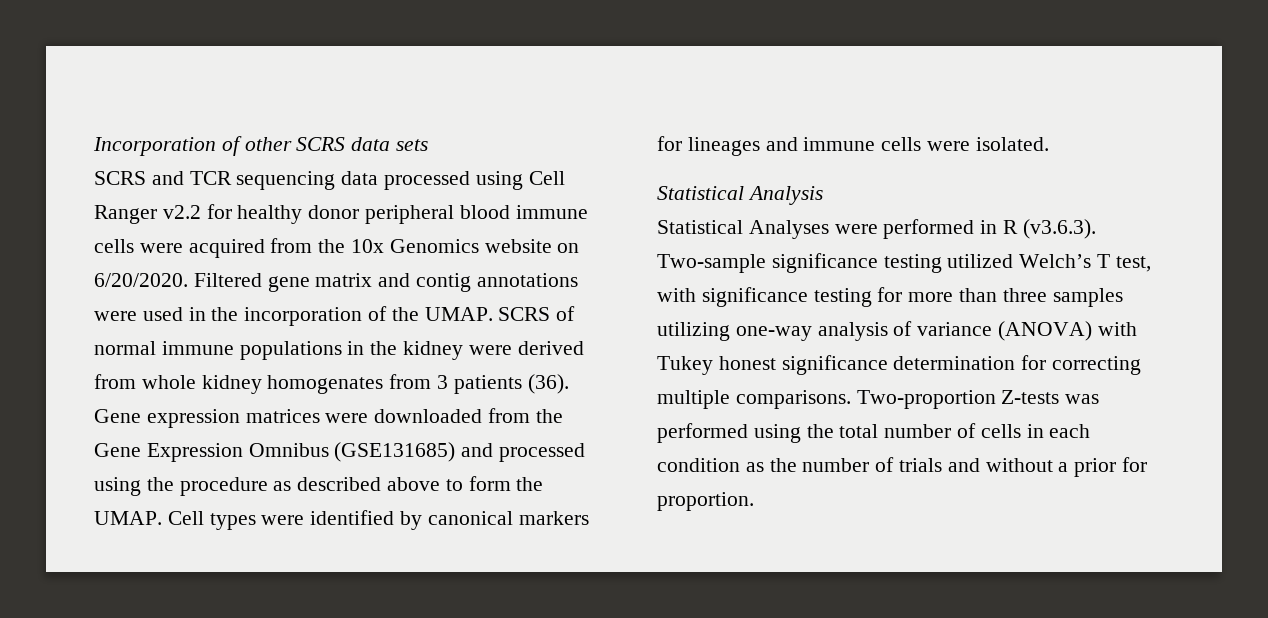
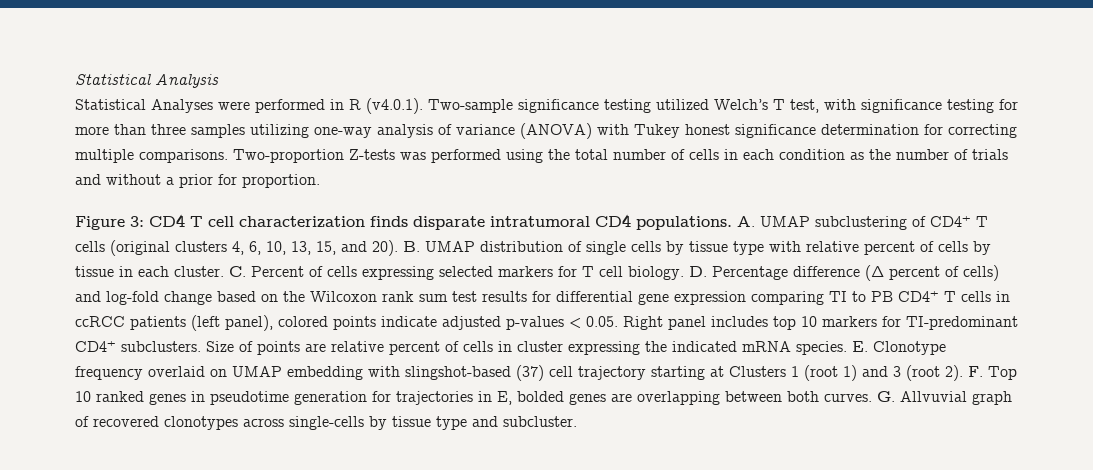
[93,136,429,156] [94,171,565,190] [94,204,588,224] [94,238,580,258] [94,273,578,292] [94,306,576,326] [94,341,584,360] [94,374,569,394] [94,408,563,428] [94,442,586,462] [94,476,544,496] [94,510,589,530] [657,136,1049,156] Incorporation of other SCRS data sets // SCRS and TCR sequencing data processed using Cell Ranger v2.2 for healthy donor peripheral blood immune cells were acquired from the 10x Genomics website on 6/20/2020. Filtered gene matrix and contig annotations were used in the incorporation of the UMAP. SCRS of normal immune populations in the kidney were derived from whole kidney homogenates from 3 patients (36). Gene expression matrices were downloaded from the Gene Expression Omnibus (GSE131685) and processed using the procedure as described above to form the UMAP. Cell types were identified by canonical markers for lineages and immune cells were isolated. // -> (75, 79) none
[1022,219,1096,239] (v3.6.3). -> [366,98,423,114] (v4.0.1).
(754, 501) none -> [75,214,988,230] [75,240,991,256] [75,265,999,281] [75,291,1010,305] [75,315,1018,331] [75,341,946,355] [75,365,1017,381] [75,391,1012,405] [75,416,577,430] // Figure 3: CD4 T cell characterization finds disparate intratumoral CD4 populations. A. UMAP subclustering of CD4+ T cells (original clusters 4, 6, 10, 13, 15, and 20). B. UMAP distribution of single cells by tissue type with relative percent of cells by tissue in each cluster. C. Percent of cells expressing selected markers for T cell biology. D. Percentage difference (∆ percent of cells) and log-fold change based on the Wilcoxon rank sum test results for differential gene expression comparing TI to PB CD4+ T cells in ccRCC patients (left panel), colored points indicate adjusted p-values < 0.05. Right panel includes top 10 markers for TI-predominant CD4+ subclusters. Size of points are relative percent of cells in cluster expressing the indicated mRNA species. E. Clonotype frequency overlaid on UMAP embedding with slingshot-based (37) cell trajectory starting at Clusters 1 (root 1) and 3 (root 2). F. Top 10 ranked genes in pseudotime generation for trajectories in E, bolded genes are overlapping between both curves. G. Allvuvial graph of recovered clonotypes across single-cells by tissue type and subcluster.

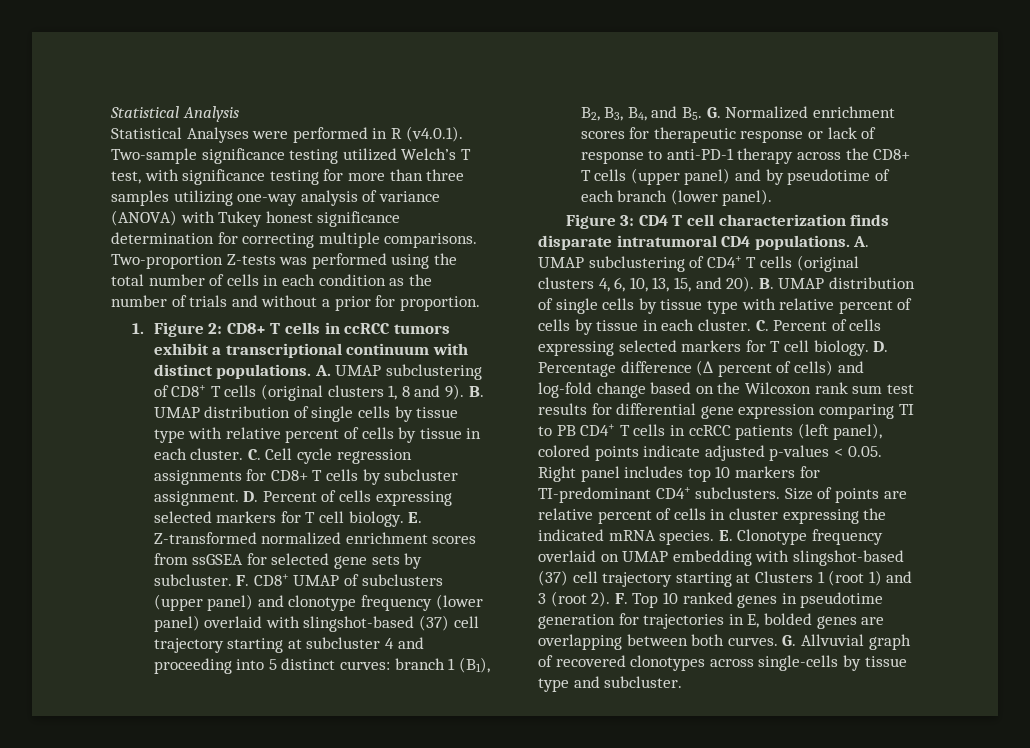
(320, 181) none -> [132,322,450,337] [153,343,469,358] [153,364,483,380] [153,384,484,401] [153,406,459,422] [153,427,482,443] [153,448,412,464] [153,469,459,485] [153,490,452,506] [153,511,423,527] [153,532,477,545] [153,553,423,569] [153,574,443,586] [153,594,483,611] [153,615,479,632] [153,637,424,653] [153,657,490,674] [580,106,895,121] [580,127,877,143] [580,148,911,164] [580,168,890,185] [580,189,773,206] // 1. Figure 2: CD8+ T cells in ccRCC tumors exhibit a transcriptional continuum with distinct populations. A. UMAP subclustering of CD8+ T cells (original clusters 1, 8 and 9). B. UMAP distribution of single cells by tissue type with relative percent of cells by tissue in each cluster. C. Cell cycle regression assignments for CD8+ T cells by subcluster assignment. D. Percent of cells expressing selected markers for T cell biology. E. Z-transformed normalized enrichment scores from ssGSEA for selected gene sets by subcluster. F. CD8+ UMAP of subclusters (upper panel) and clonotype frequency (lower panel) overlaid with slingshot-based (37) cell trajectory starting at subcluster 4 and proceeding into 5 distinct curves: branch 1 (B1), B2, B3, B4, and B5. G. Normalized enrichment scores for therapeutic response or lack of response to anti-PD-1 therapy across the CD8+ T cells (upper panel) and by pseudotime of each branch (lower panel).

